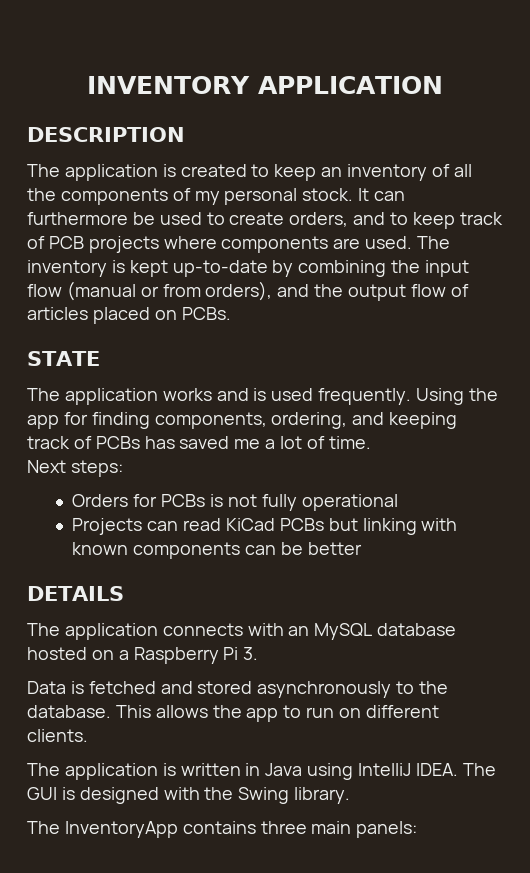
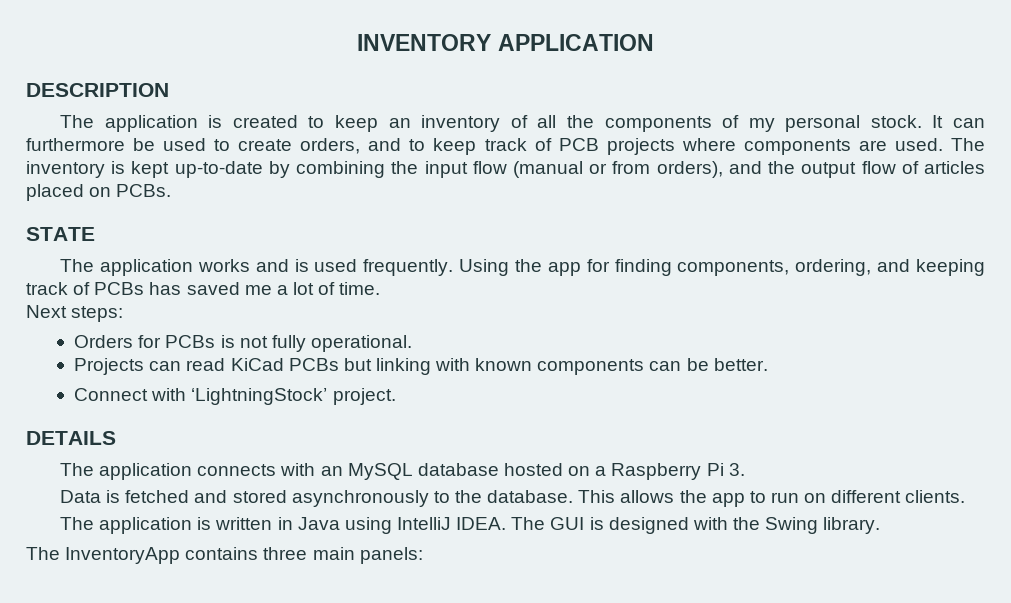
[301,494,398,511] operational -> [310,335,412,352] operational.
[307,542,362,555] better -> [713,358,768,371] [74,388,396,405] better. // Connect with ‘LightningStock’ project.

